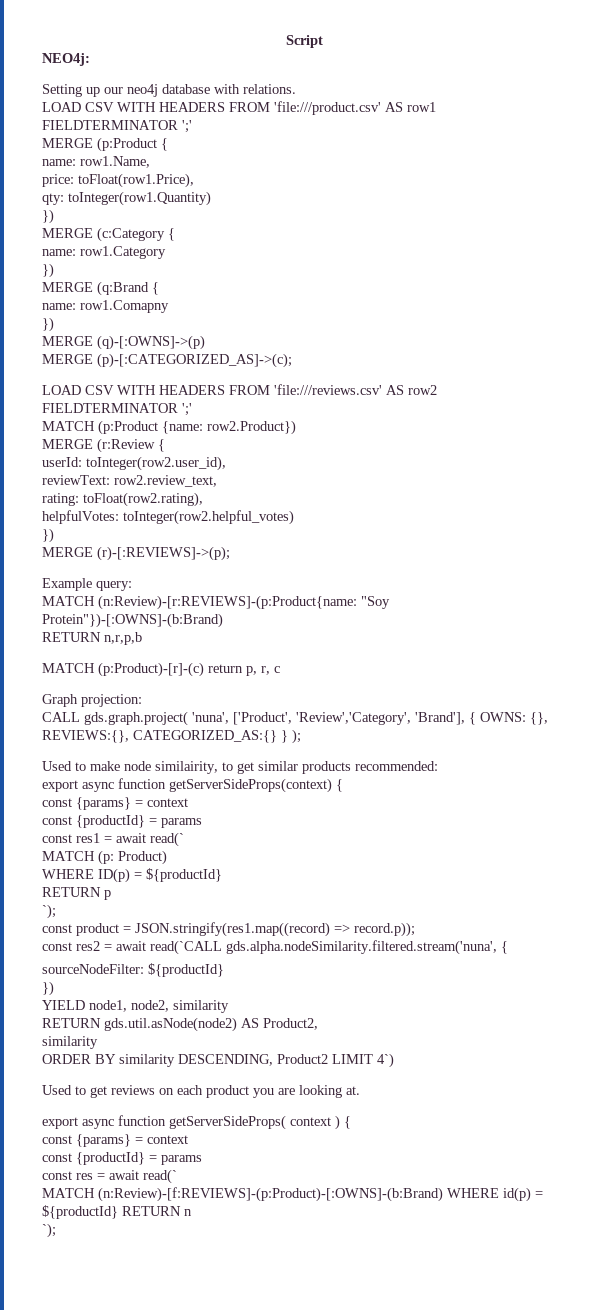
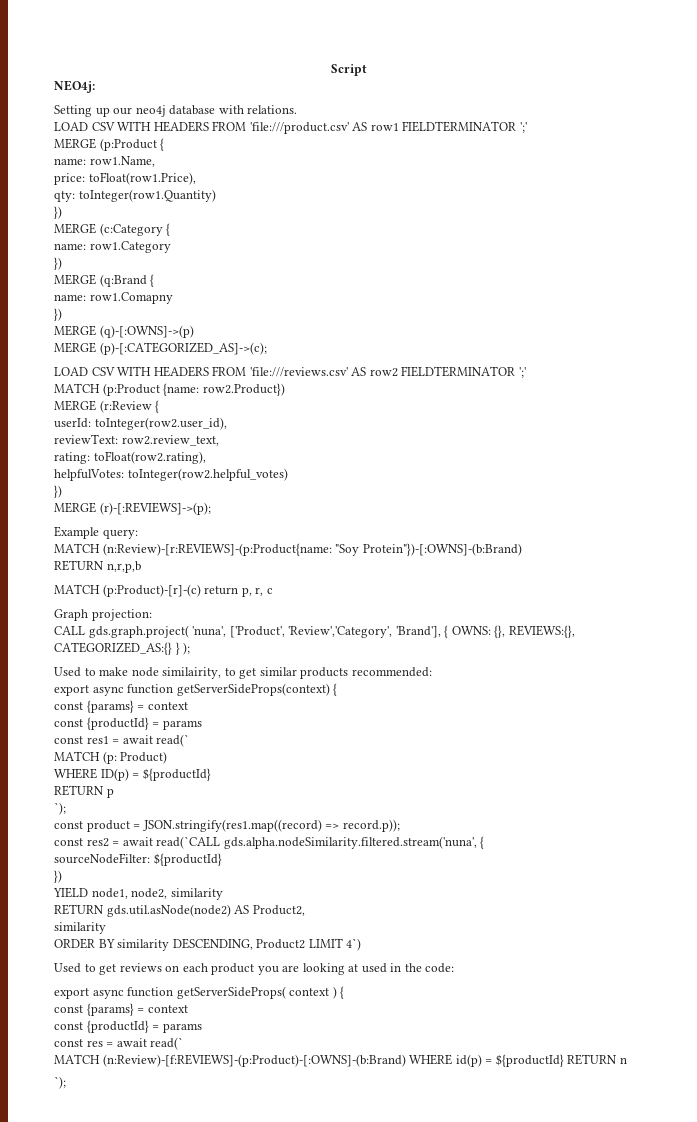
[346,1086,360,1095] at. -> [348,963,455,973] at used in the code:

